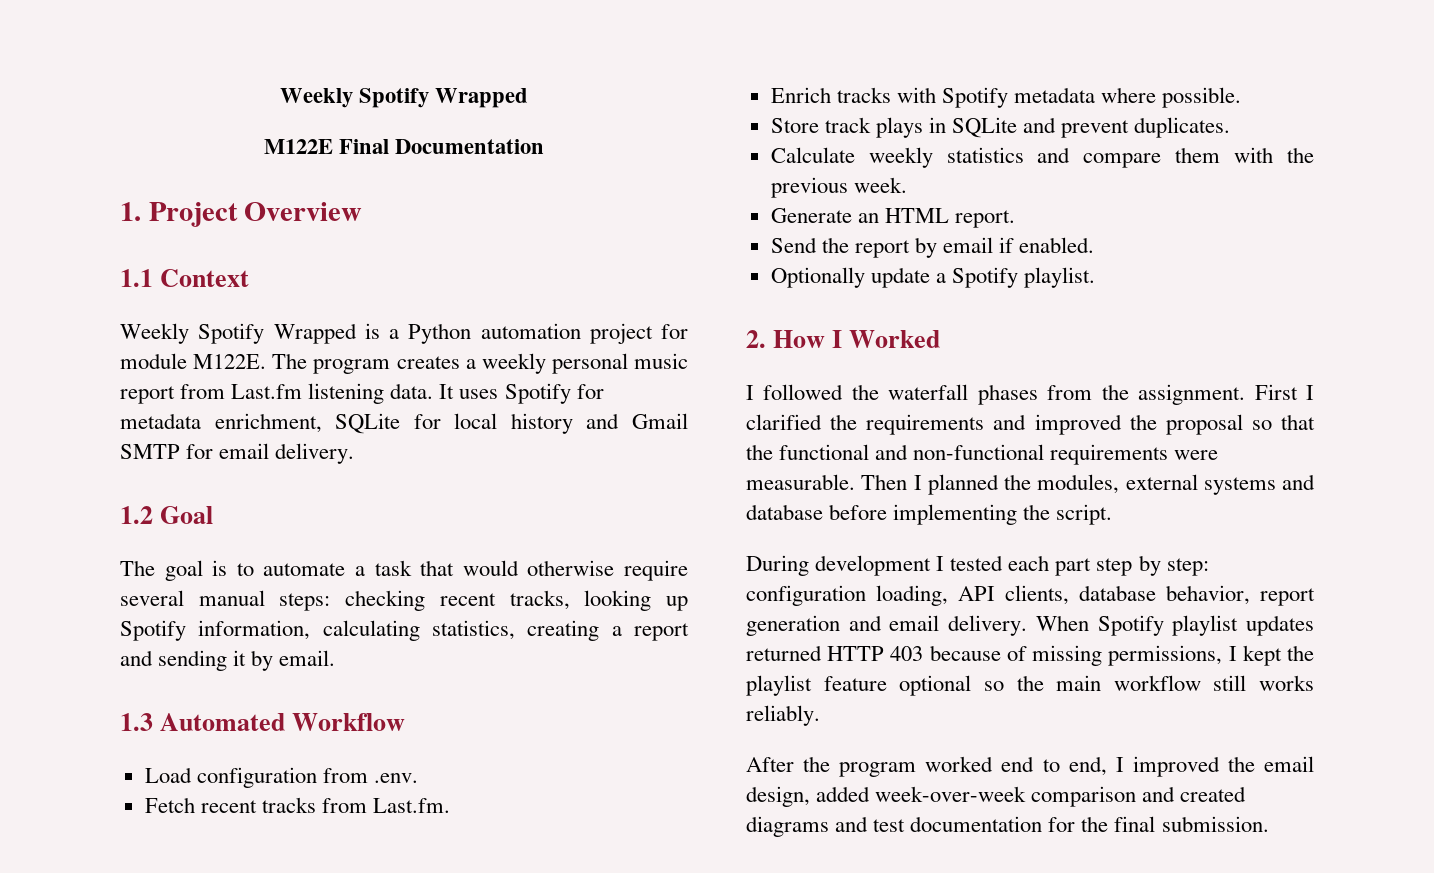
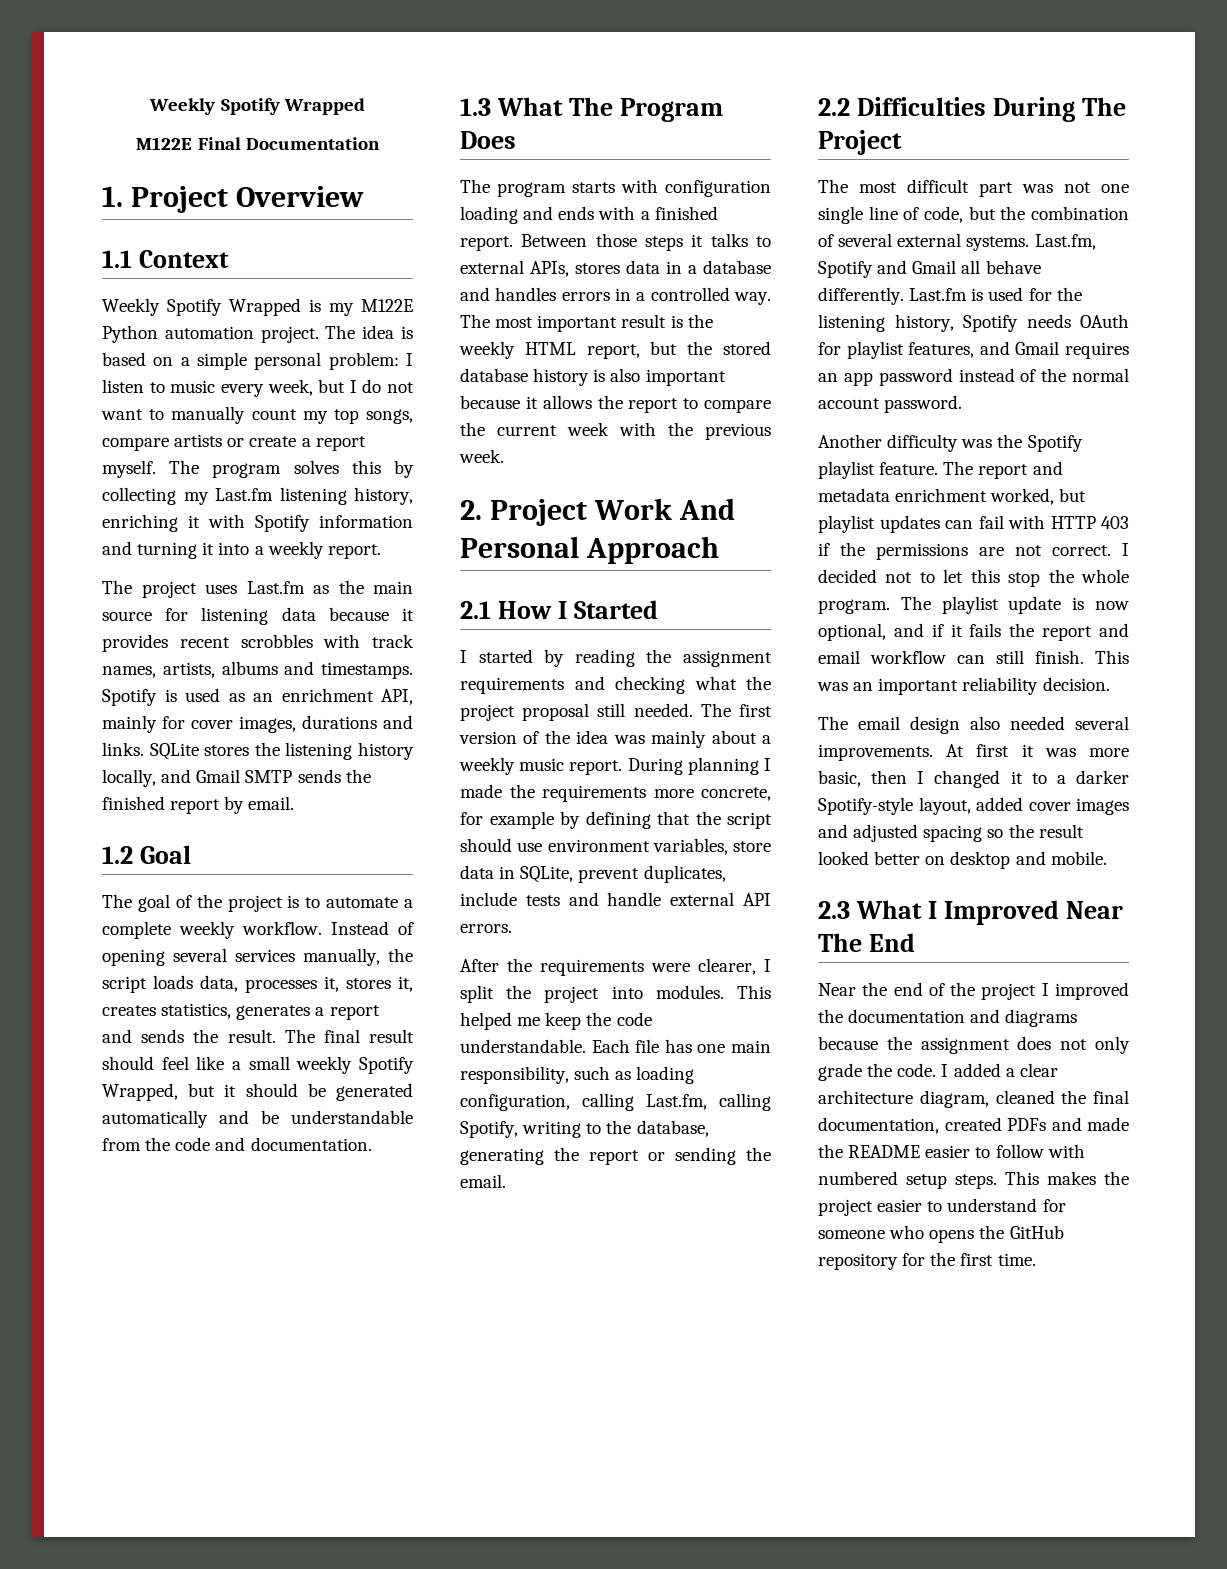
[389,323,688,344] [120,353,688,374] [120,383,604,404] [120,413,688,434] [120,443,355,464] a Python automation project for module M122E. The program creates a weekly personal music report from Last.fm listening data. It uses Spotify for metadata enrichment, SQLite for local history and Gmail SMTP for email delivery. -> [329,299,413,316] [102,325,414,343] [102,352,414,370] [102,379,414,397] [101,406,413,424] [102,434,366,451] [102,460,415,478] [102,487,413,505] [102,514,413,532] [102,541,381,559] [102,580,413,598] [102,607,415,625] [102,634,414,652] [102,661,413,679] [102,688,413,706] [102,715,413,733] [102,742,414,760] [102,769,371,787] [102,796,295,814] my M122E Python automation project. The idea is based on a simple personal problem: I listen to music every week, but I do not want to manually count my top songs, compare artists or create a report myself. The program solves this by collecting my Last.fm listening history, enriching it with Spotify information and turning it into a weekly report. // The project uses Last.fm as the main source for listening data because it provides recent scrobbles with track names, artists, albums and timestamps. Spotify is used as an enrichment API, mainly for cover images, durations and links. SQLite stores the listening history locally, and Gmail SMTP sends the finished report by email.
(203, 570) none -> [175,894,283,912] of the project
[374,560,688,581] [120,590,688,611] [120,620,689,641] [120,650,336,671] [120,713,406,731] [144,767,418,788] [144,797,451,813] [770,87,1242,108] [770,117,1231,138] [770,147,1314,168] [770,177,907,198] [770,208,1015,228] [770,237,1095,258] [770,267,1096,288] [746,330,766,348] task that would otherwise require several manual steps: checking recent tracks, looking up Spotify information, calculating statistics, creating a report and sending it by email. // 1.3 Automated Workflow // Load configuration from .env. // Fetch recent tracks from Last.fm. // Enrich tracks with Spotify metadata where possible. // Store track plays in SQLite and prevent duplicates. // Calculate weekly statistics and compare them with the previous week. // Generate an HTML report. // Send the report by email if enabled. // Optionally update a Spotify playlist. // 2. -> [102,921,414,939] [102,948,413,966] [102,975,413,993] [102,1003,380,1020] [102,1029,414,1043] [102,1056,414,1074] [102,1083,414,1101] [102,1110,413,1128] [102,1137,372,1151] [460,97,723,122] [460,131,516,149] [460,179,771,197] [460,206,718,224] [460,233,771,251] [460,260,771,277] [460,287,771,305] [460,314,713,332] [459,341,771,359] [460,368,726,386] [460,395,771,413] [460,422,771,440] [459,449,504,463] [460,498,735,526] [460,536,719,564] [460,601,491,619] complete weekly workflow. Instead of opening several services manually, the script loads data, processes it, stores it, creates statistics, generates a report and sends the result. The final result should feel like a small weekly Spotify Wrapped, but it should be generated automatically and be understandable from the code and documentation. // 1.3 What The Program Does // The program starts with configuration loading and ends with a finished report. Between those steps it talks to external APIs, stores data in a database and handles errors in a controlled way. The most important result is the weekly HTML report, but the stored database history is also important because it allows the report to compare the current week with the previous week. // 2. Project Work And Personal Approach // 2.1
[849,330,941,348] [746,384,1314,405] [746,414,1315,435] [746,444,1219,465] [746,474,1315,495] [746,504,1113,525] [746,555,1209,576] [746,585,1315,606] [746,615,1314,636] [746,645,1314,666] [746,675,1314,696] [746,705,820,726] [746,756,1314,777] [746,786,1247,807] [746,816,1269,837] Worked // I followed the waterfall phases from the assignment. First I clarified the requirements and improved the proposal so that the functional and non-functional requirements were measurable. Then I planned the modules, external systems and database before implementing the script. // During development I tested each part step by step: configuration loading, API clients, database behavior, report generation and email delivery. When Spotify playlist updates returned HTTP 403 because of missing permissions, I kept the playlist feature optional so the main workflow still works reliably. // After the program worked end to end, I improved the email design, added week-over-week comparison and created diagrams and test documentation for the final submission. -> [573,600,658,619] [460,649,772,667] [460,676,771,694] [460,703,772,721] [459,730,771,748] [459,757,771,775] [460,784,771,802] [460,811,772,829] [460,838,771,855] [460,865,726,883] [460,892,771,906] [460,924,512,933] [460,958,771,976] [460,985,771,1003] [460,1012,652,1030] [460,1039,771,1053] [460,1066,695,1084] [460,1093,771,1111] [460,1120,709,1138] [460,1147,771,1165] [460,1174,506,1188] [818,97,1126,122] [818,130,902,155] [818,179,1129,197] [818,206,1129,224] [818,233,1096,251] [818,260,1041,278] [818,287,1082,305] [818,314,1129,332] [818,341,1129,359] [818,368,1129,386] [818,395,963,413] [818,434,1083,452] [818,461,1063,479] [818,488,1087,505] [818,515,1129,533] [818,542,1129,560] [818,569,1129,587] [818,596,1129,614] [818,623,1129,641] [818,650,1129,664] [817,677,1110,695] [818,716,1129,734] [818,744,1129,761] [818,770,1129,788] [818,797,1129,815] [818,824,1084,842] [818,851,1107,869] [818,900,1123,925] [818,933,915,952] [818,982,1129,1000] [818,1009,1078,1027] [818,1036,1130,1054] [818,1063,1058,1081] [818,1090,1129,1108] [818,1117,1129,1134] [818,1144,1085,1158] [818,1171,1129,1189] [818,1198,1066,1216] [818,1225,1064,1243] [818,1252,1036,1270] Started // I started by reading the assignment requirements and checking what the project proposal still needed. The first version of the idea was mainly about a weekly music report. During planning I made the requirements more concrete, for example by defining that the script should use environment variables, store data in SQLite, prevent duplicates, include tests and handle external API errors. // After the requirements were clearer, I split the project into modules. This helped me keep the code understandable. Each file has one main responsibility, such as loading configuration, calling Last.fm, calling Spotify, writing to the database, generating the report or sending the email. // 2.2 Difficulties During The Project // The most difficult part was not one single line of code, but the combination of several external systems. Last.fm, Spotify and Gmail all behave differently. Last.fm is used for the listening history, Spotify needs OAuth for playlist features, and Gmail requires an app password instead of the normal account password. // Another difficulty was the Spotify playlist feature. The report and metadata enrichment worked, but playlist updates can fail with HTTP 403 if the permissions are not correct. I decided not to let this stop the whole program. The playlist update is now optional, and if it fails the report and email workflow can still finish. This was an important reliability decision. // The email design also needed several improvements. At first it was more basic, then I changed it to a darker Spotify-style layout, added cover images and adjusted spacing so the result looked better on desktop and mobile. // 2.3 What I Improved Near The End // Near the end of the project I improved the documentation and diagrams because the assignment does not only grade the code. I added a clear architecture diagram, cleaned the final documentation, created PDFs and made the README easier to follow with numbered setup steps. This makes the project easier to understand for someone who opens the GitHub repository for the first time.

